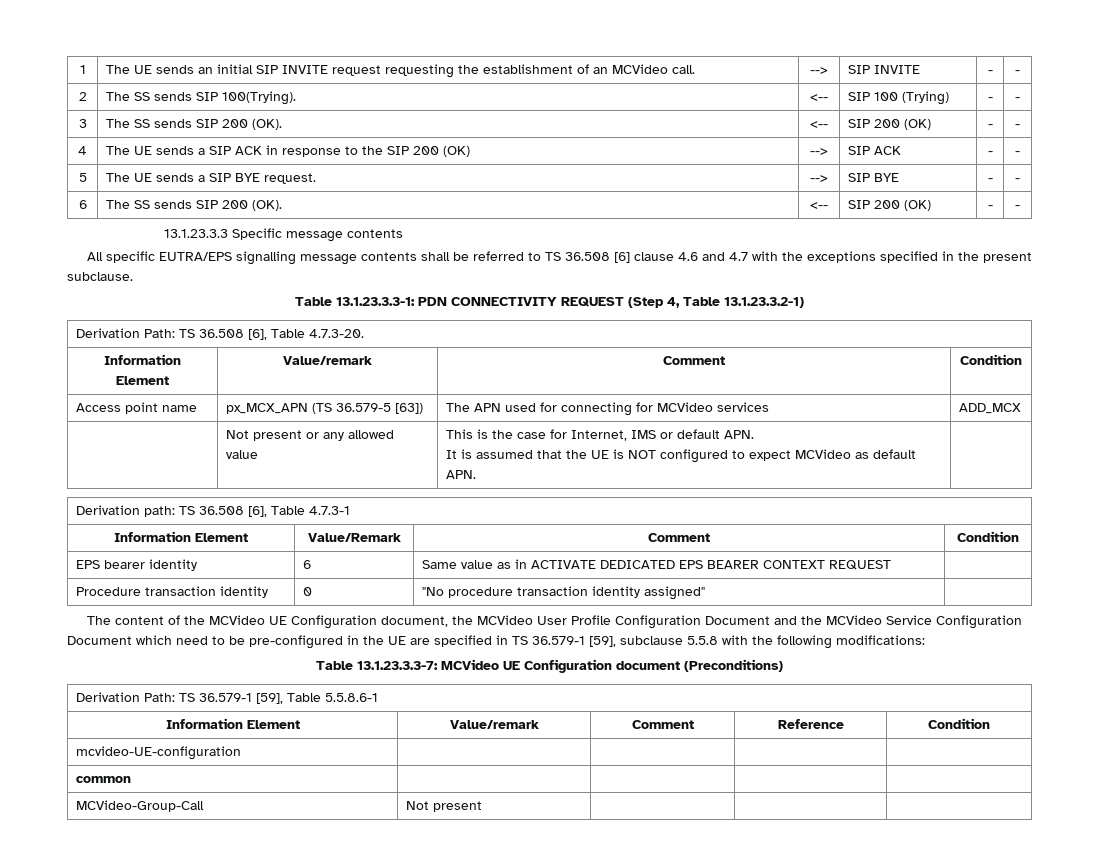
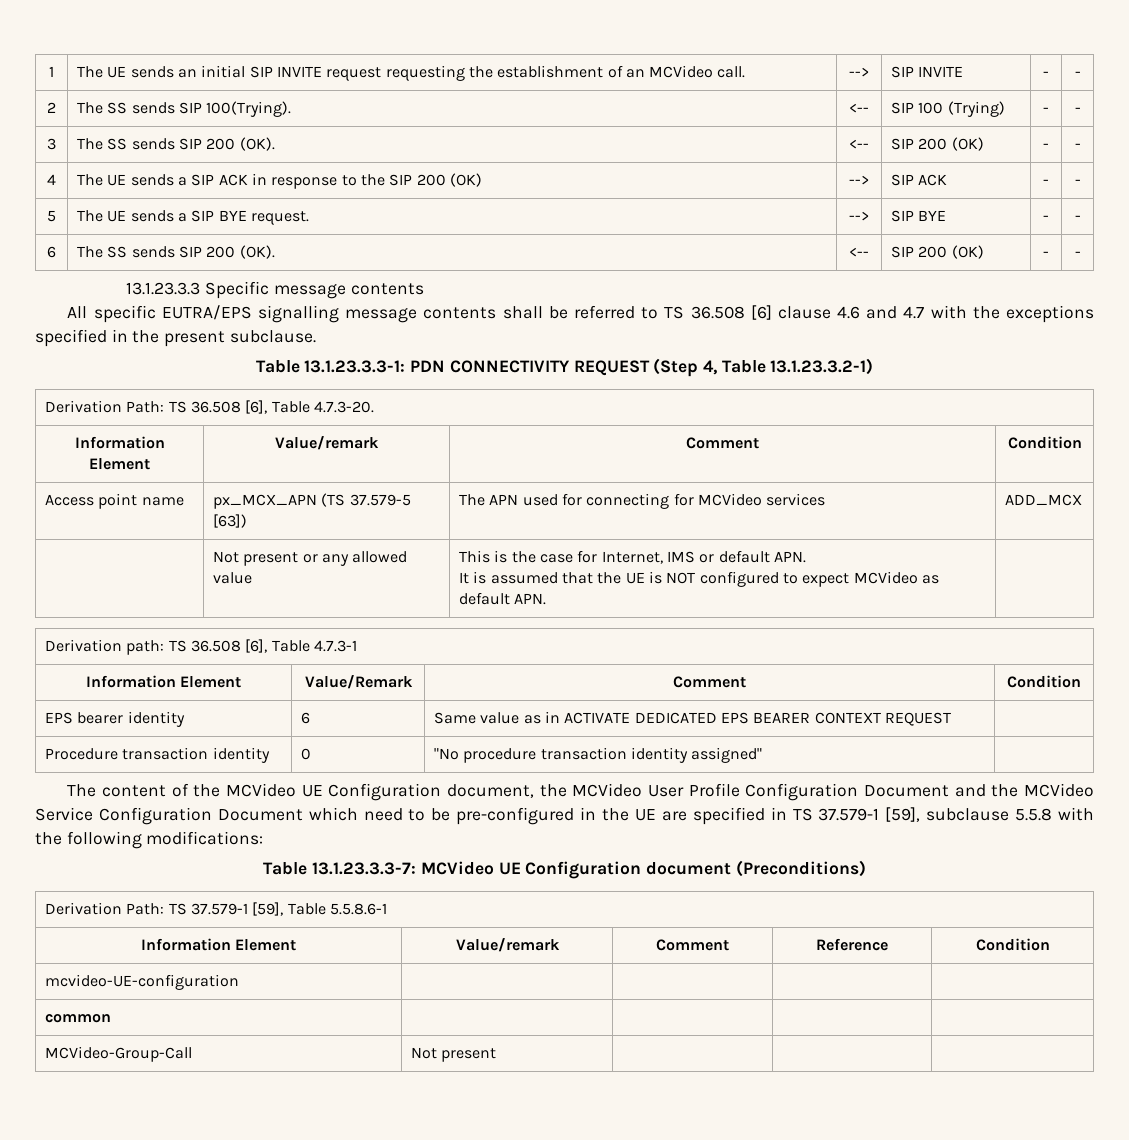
[335,403,391,412] 36.579-5 -> [349,494,411,506] 37.579-5
[532,636,585,645] 36.579-1 -> [818,808,880,821] 37.579-1
[198,693,252,702] 36.579-1 -> [190,903,248,915] 37.579-1

